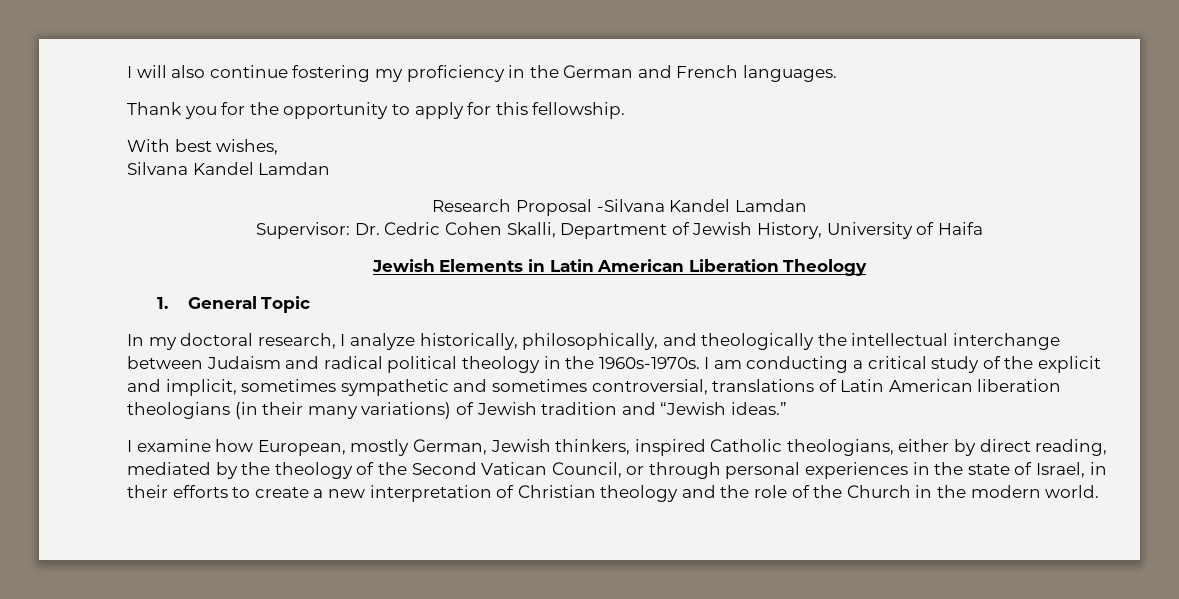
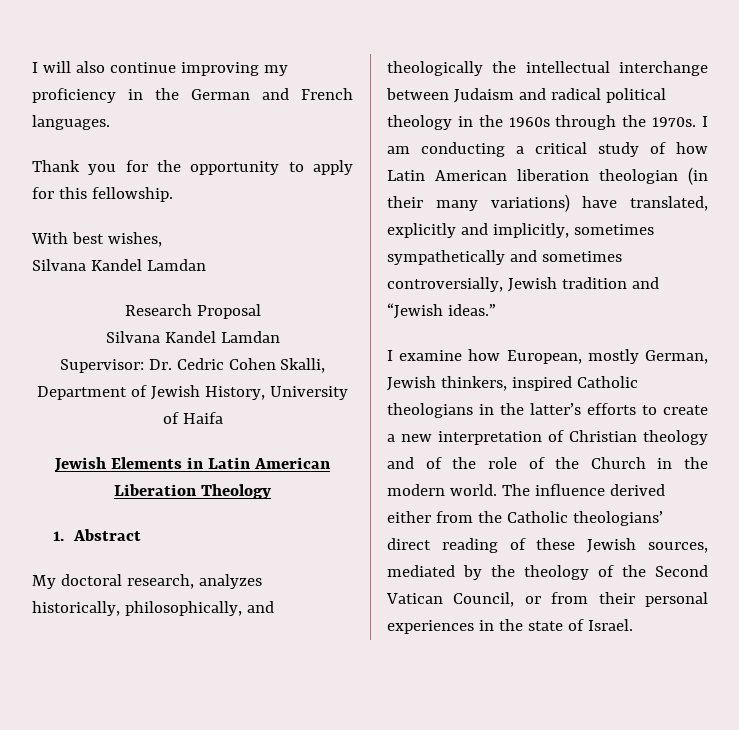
[292,65,371,82] fostering -> [180,62,259,76] improving
[596,199,665,212] -Silvana -> [105,331,160,343] // Silvana
[187,296,311,313] [127,333,415,350] General Topic // In my doctoral research, I analyze -> [73,529,142,541] [32,574,262,589] Abstract // My doctoral research, analyzes
[598,357,700,369] 1960s-1970s. -> [508,115,697,130] 1960s through the 1970s.
[1004,356,1102,373] [127,379,837,396] the explicit and implicit, sometimes sympathetic and sometimes controversial, translations of -> [676,142,708,154] how
[127,402,230,419] theologians -> [599,169,678,184] theologian
[455,402,474,415] of -> [582,196,708,211] [387,223,654,238] [387,250,622,265] [387,277,503,292] have translated, explicitly and implicitly, sometimes sympathetically and sometimes controversially,
[786,439,1108,456] theologians, either by direct reading, -> [387,403,708,418] [387,430,708,445] [387,457,708,469] [387,484,665,496] [387,511,663,526] [387,538,708,553] theologians in the latter’s efforts to create a new interpretation of Christian theology and of the role of the Church in the modern world. The influence derived either from the Catholic theologians’ direct reading of these Jewish sources,
[648,462,721,479] through -> [551,592,635,604] from their
[1036,462,1107,478] [127,485,1100,502] Israel, in their efforts to create a new interpretation of Christian theology and the role of the Church in the modern world. -> [587,619,633,631] Israel.

